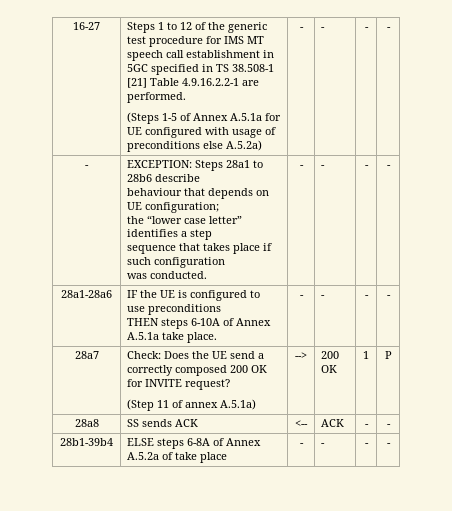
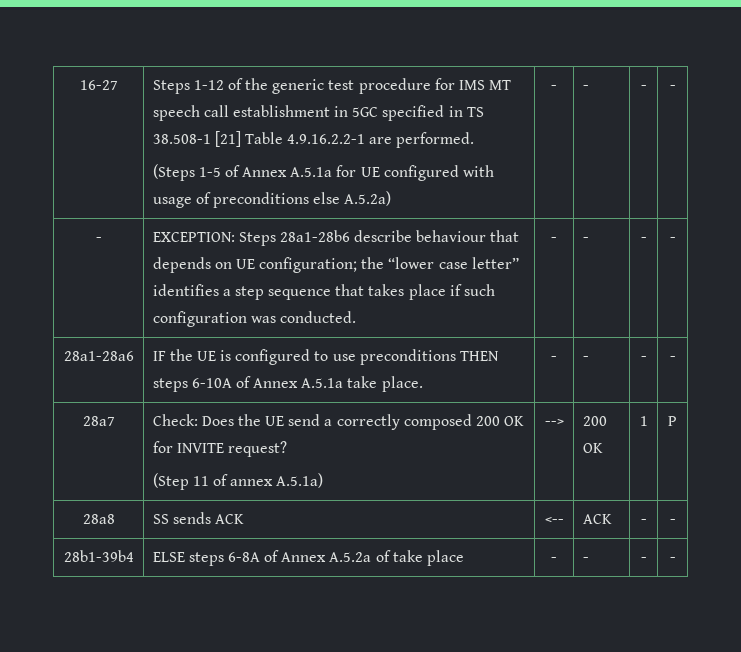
[158,22,193,30] 1 to 12 -> [193,80,224,90] 1-12
[226,160,264,168] [127,174,153,182] 28a1 to 28b6 -> [279,230,350,242] 28a1-28b6
(201, 178) // -> (413, 236) none
(220, 207) // -> (358, 265) none
(213, 234) // -> (264, 293) none
(226, 262) // -> (247, 319) none
(222, 309) // -> (456, 357) none

